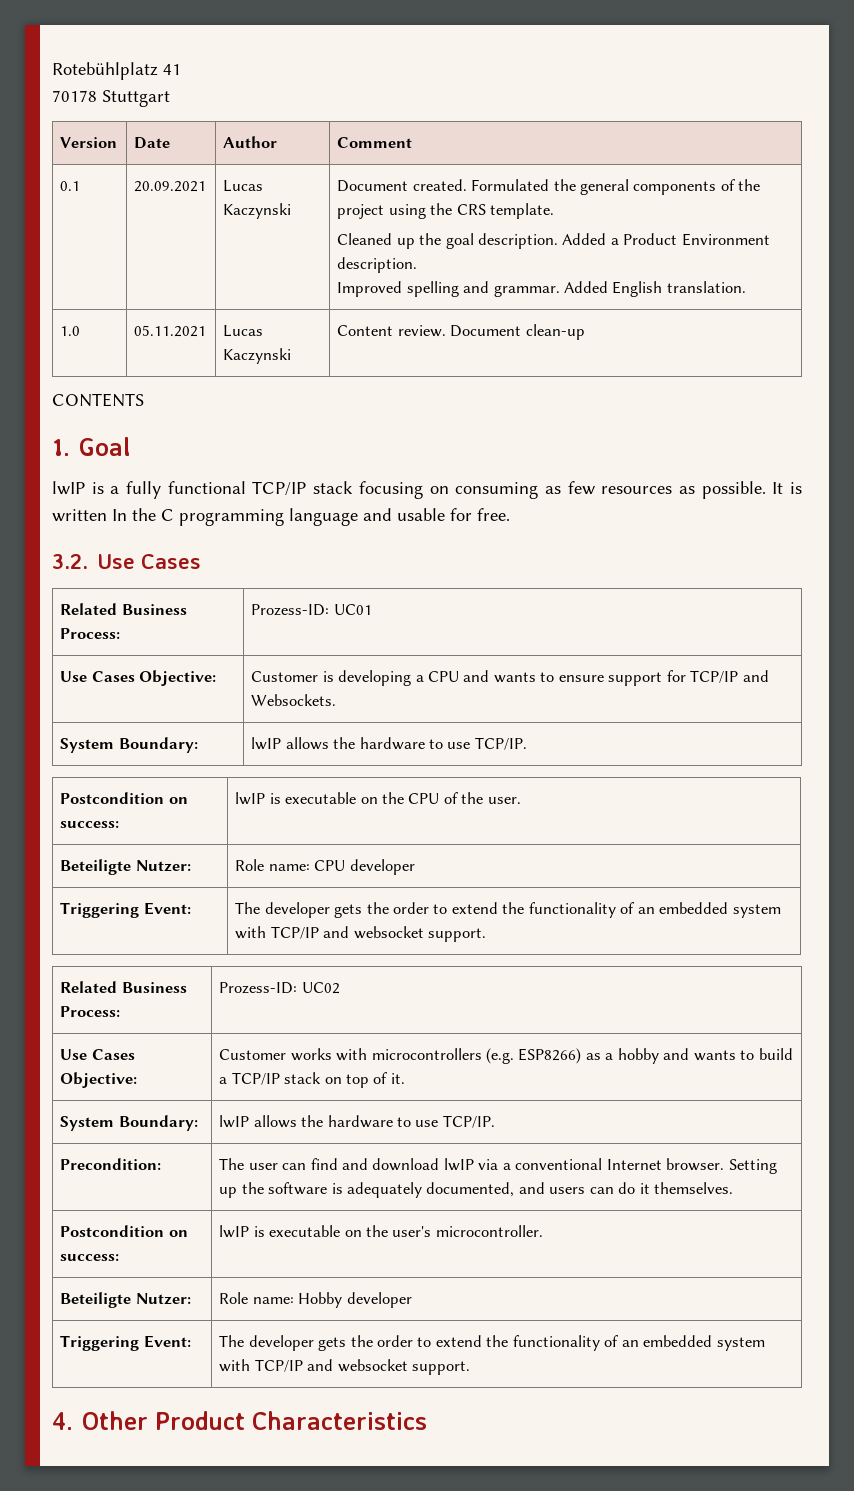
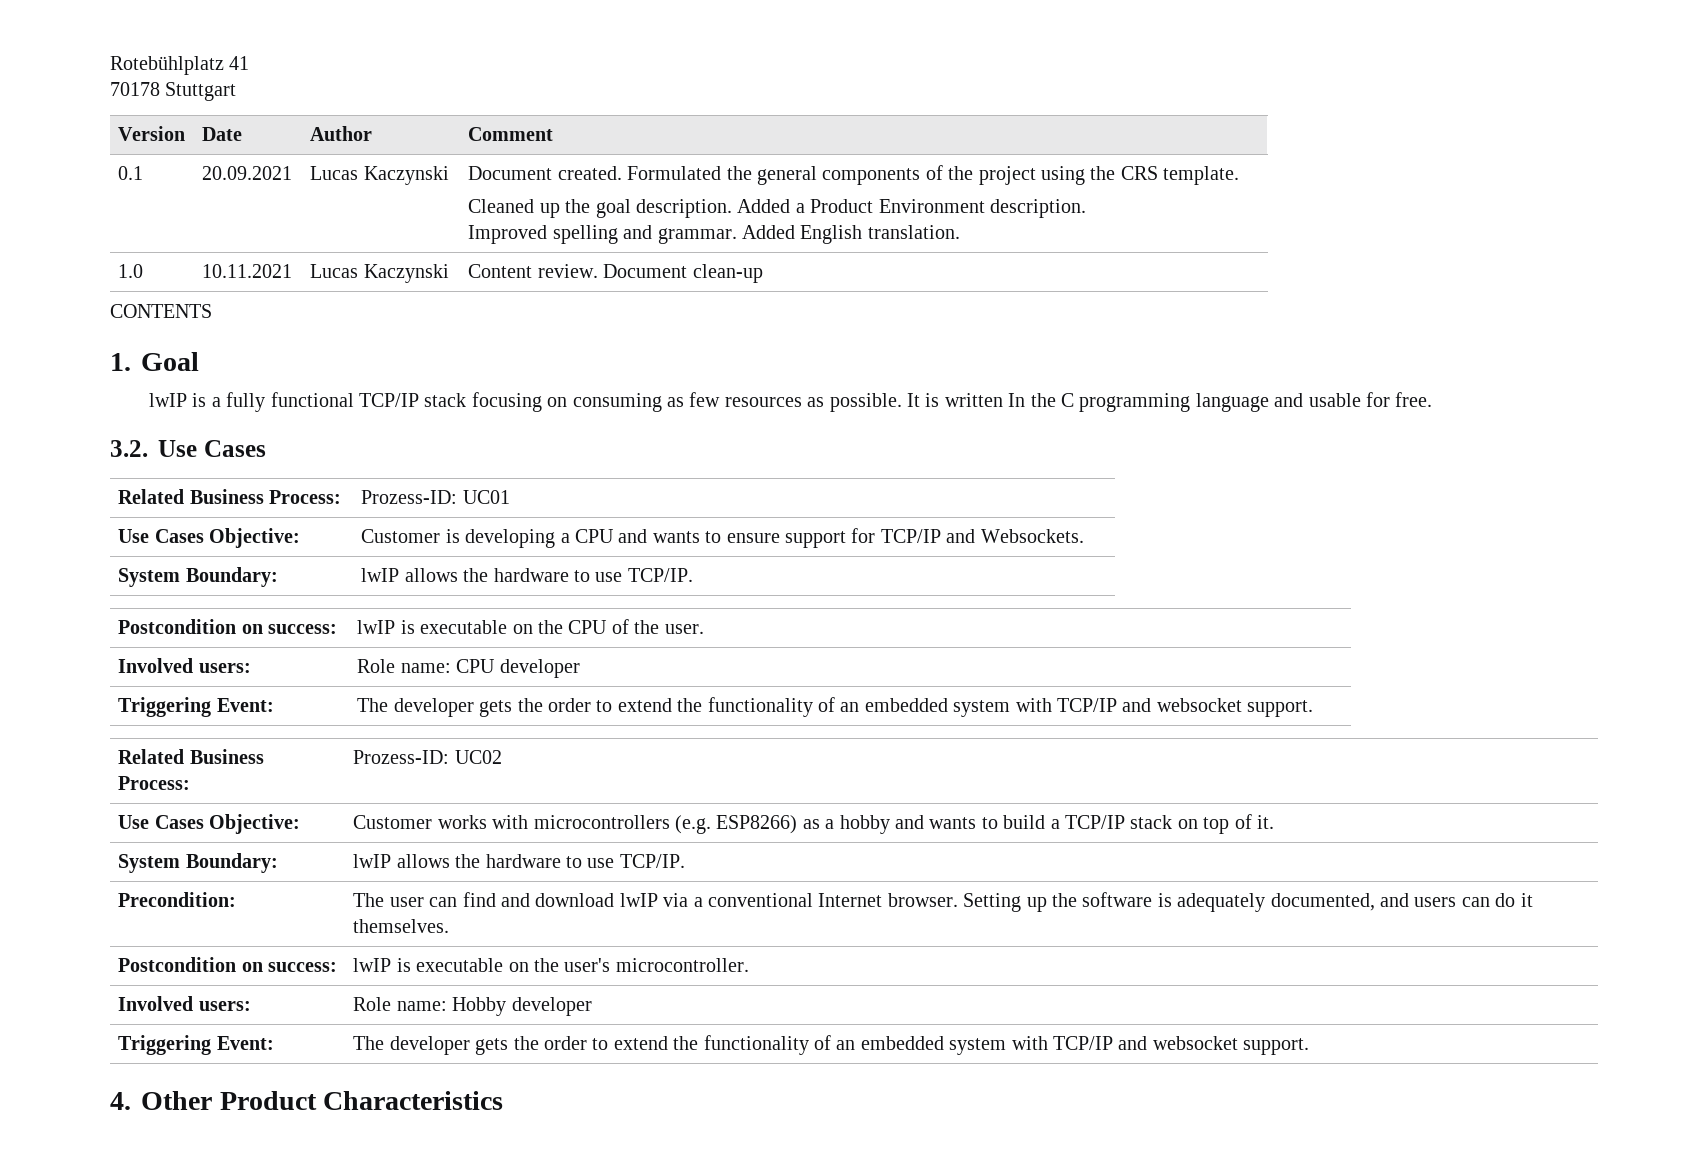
[134,325,207,337] 05.11.2021 -> [202,264,293,278] 10.11.2021
[60,859,191,875] Beteiligte Nutzer: -> [118,658,251,673] Involved users:
[60,1292,191,1308] Beteiligte Nutzer: -> [118,996,251,1011] Involved users:

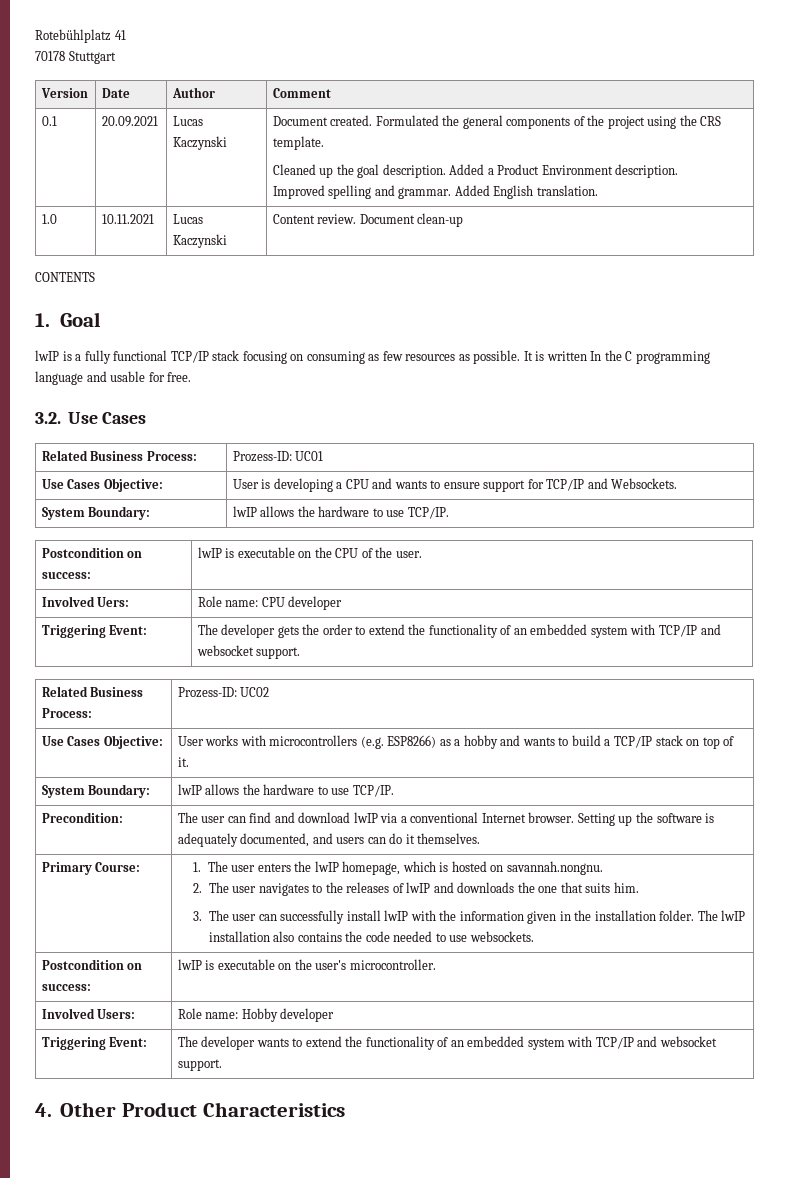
[361,529,441,543] Customer -> [232,479,259,489] User
[198,663,251,673] users: -> [97,597,130,607] Uers:
[353,815,433,829] Customer -> [177,736,204,746] User
(450, 926) none -> [41,862,141,875] [193,861,603,875] [193,882,639,896] [193,910,746,924] [208,931,534,942] // Primary Course: | 1. The user enters the lwIP homepage, which is hosted on savannah.nongnu. // 2. The user navigates to the releases of lwIP and downloads the one that suits him. // 3. The user can successfully install lwIP with the information given in the installation folder. The lwIP installation also contains the code needed to use websockets.
[198,1001,251,1011] users: -> [97,1009,136,1019] Users:
[475,1036,587,1055] gets the order -> [256,1038,289,1047] wants

